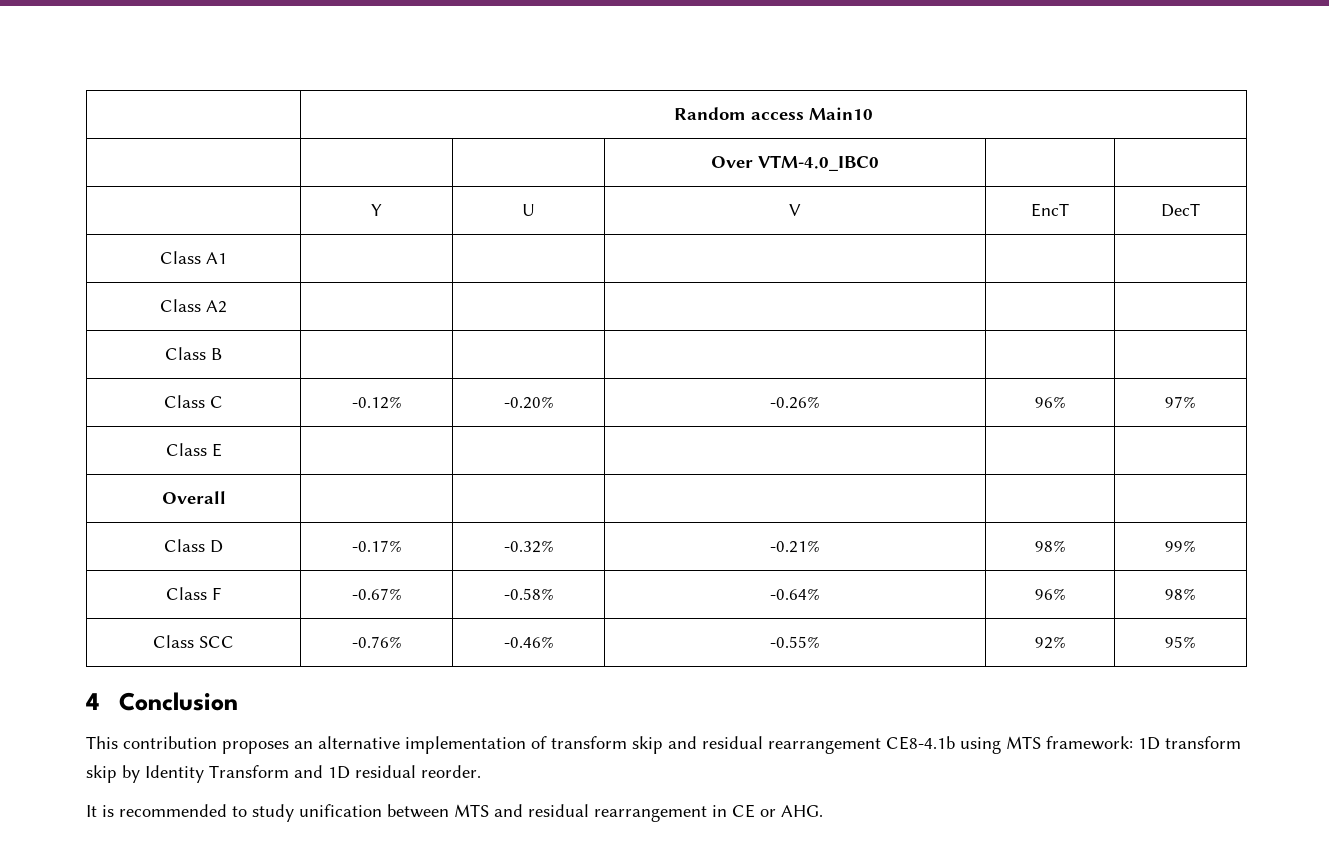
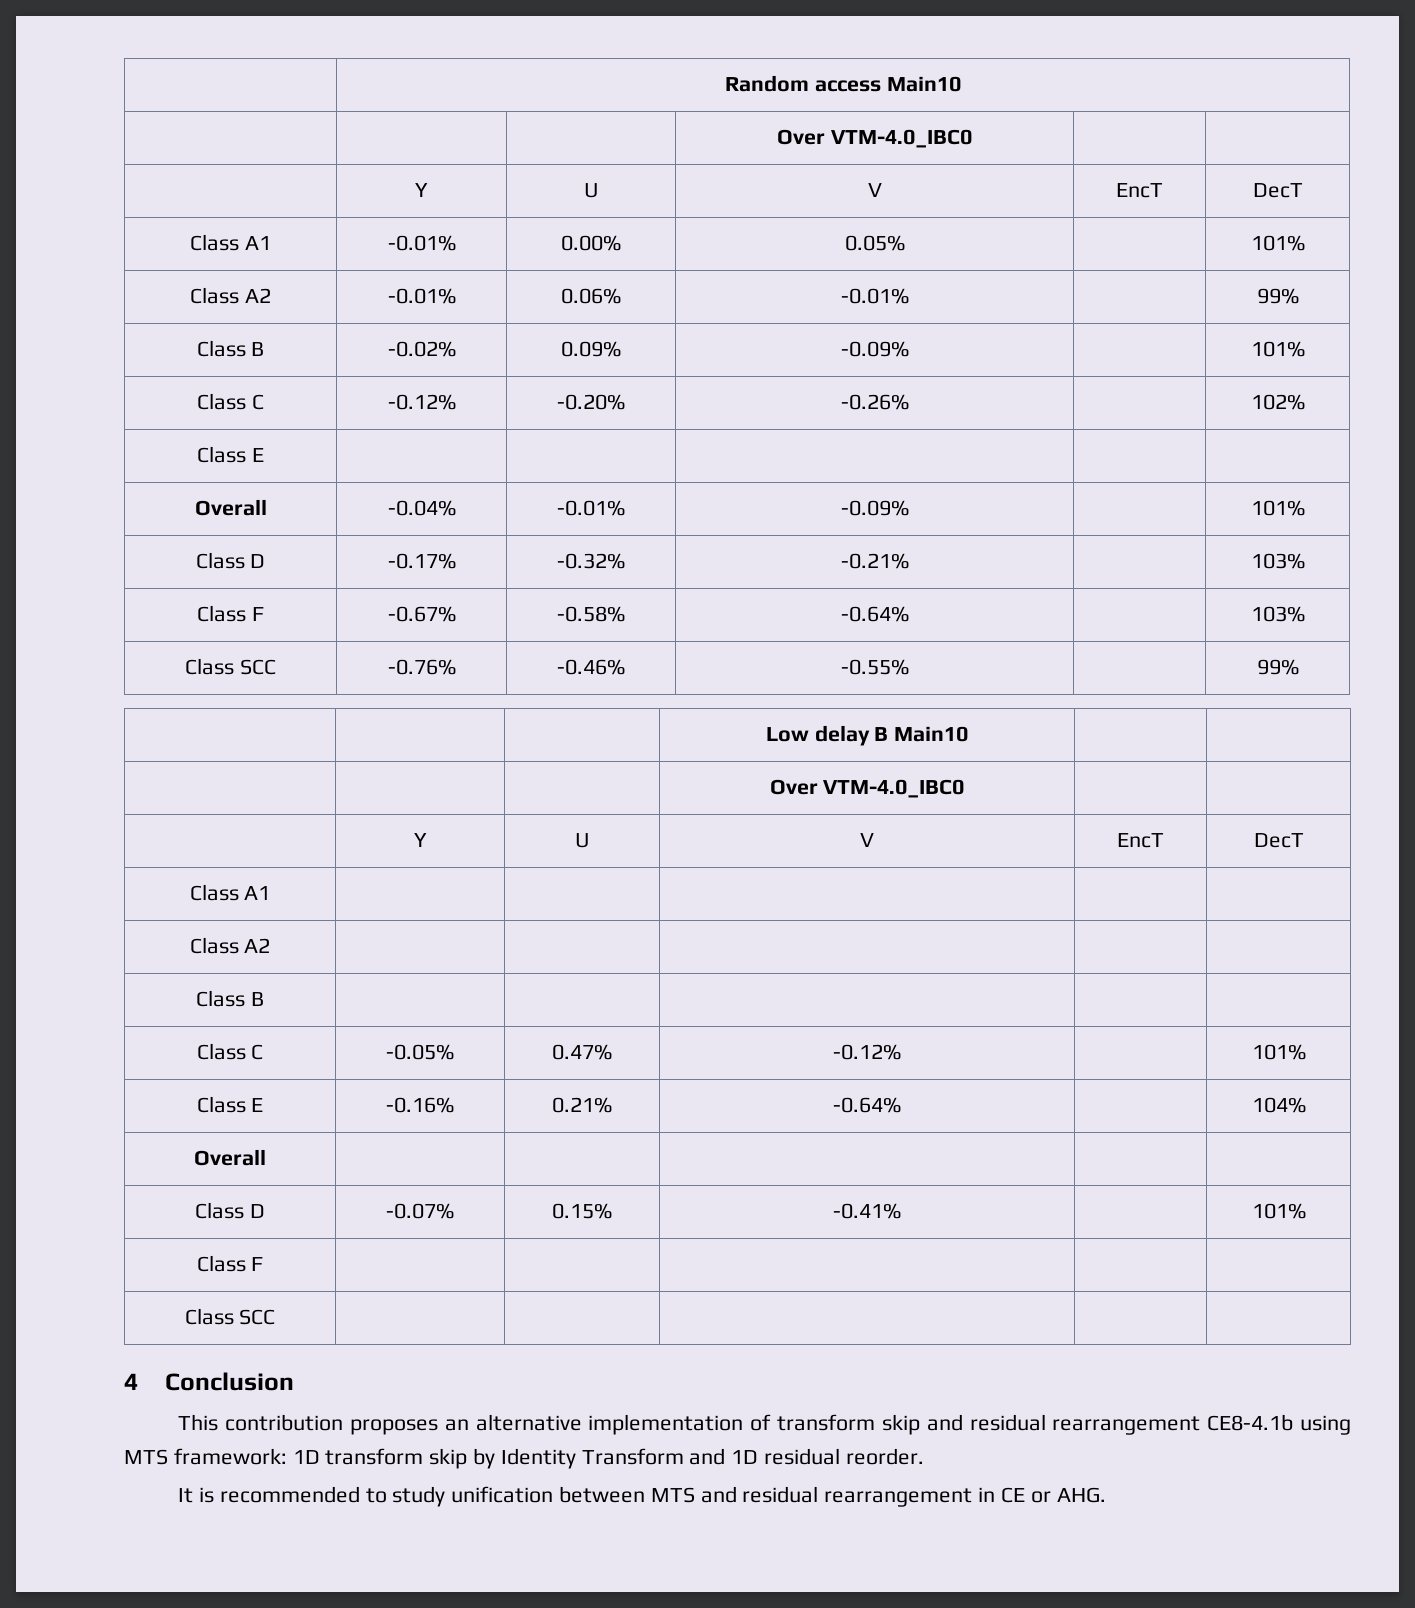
(1200, 210) none -> [190,234,271,251] [387,235,456,251] [561,235,621,251] [844,235,905,251] [1250,235,1305,251] [190,287,271,304] [387,288,456,304] [561,288,621,304] [840,288,909,304] [1256,288,1299,304] [196,340,265,357] [387,341,456,357] [561,341,621,357] [840,341,909,357] [1250,341,1305,357] [197,393,264,410] [387,394,456,410] [557,394,625,410] [840,394,909,410] [1250,394,1305,410] [197,446,264,463] [194,499,267,516] [387,500,456,516] [557,500,625,516] [840,500,909,516] [1250,500,1305,516] [195,552,266,569] [387,553,456,569] [557,553,625,569] [840,553,909,569] [1250,553,1305,569] [197,605,264,622] [387,606,456,622] [557,606,625,622] [840,606,909,622] [1250,606,1305,622] [185,658,276,675] [387,659,456,675] [557,659,625,675] [840,659,909,675] [1256,659,1299,675] [765,725,969,746] [769,779,965,798] [413,833,427,847] [574,833,590,848] [860,833,874,847] [1117,833,1164,848] [1253,833,1304,848] // Class A1 | -0.01% | 0.00% | 0.05% | | 101% // Class A2 | -0.01% | 0.06% | -0.01% | | 99% // Class B | -0.02% | 0.09% | -0.09% | | 101% // Class C | -0.12% | -0.20% | -0.26% | | 102% // Class E | | | | | // Overall | -0.04% | -0.01% | -0.09% | | 101% // Class D | -0.17% | -0.32% | -0.21% | | 103% // Class F | -0.67% | -0.58% | -0.64% | | 103% // Class SCC | -0.76% | -0.46% | -0.55% | | 99% // | | | Low delay B Main10 | | // | | | Over VTM-4.0_IBC0 | | // | Y | U | V | EncT | DecT
[351,396,402,409] [503,396,554,409] [770,396,820,409] [1034,396,1066,408] [1165,396,1196,408] [165,443,222,457] [161,491,226,504] [164,539,223,553] [351,540,402,552] [503,540,554,553] [770,540,820,553] [1034,540,1066,552] [1165,540,1196,552] [166,587,221,600] [351,588,402,600] [503,588,554,600] [770,588,820,600] [1034,588,1066,600] [1165,588,1196,600] [153,635,234,648] [351,636,402,648] [503,636,554,648] [770,636,820,648] [1034,636,1066,649] [1165,636,1196,648] | -0.12% | -0.20% | -0.26% | 96% | 97% // Class E | | | | | // Overall | | | | | // Class D | -0.17% | -0.32% | -0.21% | 98% | 99% // Class F | -0.67% | -0.58% | -0.64% | 96% | 98% // Class SCC | -0.76% | -0.46% | -0.55% | 92% | 95% -> [386,1044,454,1060] [552,1044,612,1060] [833,1044,901,1060] [1251,1044,1306,1060] [196,1096,264,1113] [386,1097,454,1113] [552,1097,612,1113] [833,1097,901,1113] [1251,1097,1306,1113] [194,1149,266,1166] [195,1202,265,1219] [386,1203,454,1219] [552,1203,612,1219] [833,1203,901,1219] [1251,1203,1306,1219] [196,1255,264,1272] [184,1308,276,1325] | -0.05% | 0.47% | -0.12% | | 101% // Class E | -0.16% | 0.21% | -0.64% | | 104% // Overall | | | | | // Class D | -0.07% | 0.15% | -0.41% | | 101% // Class F | | | | | // Class SCC | | | | |

